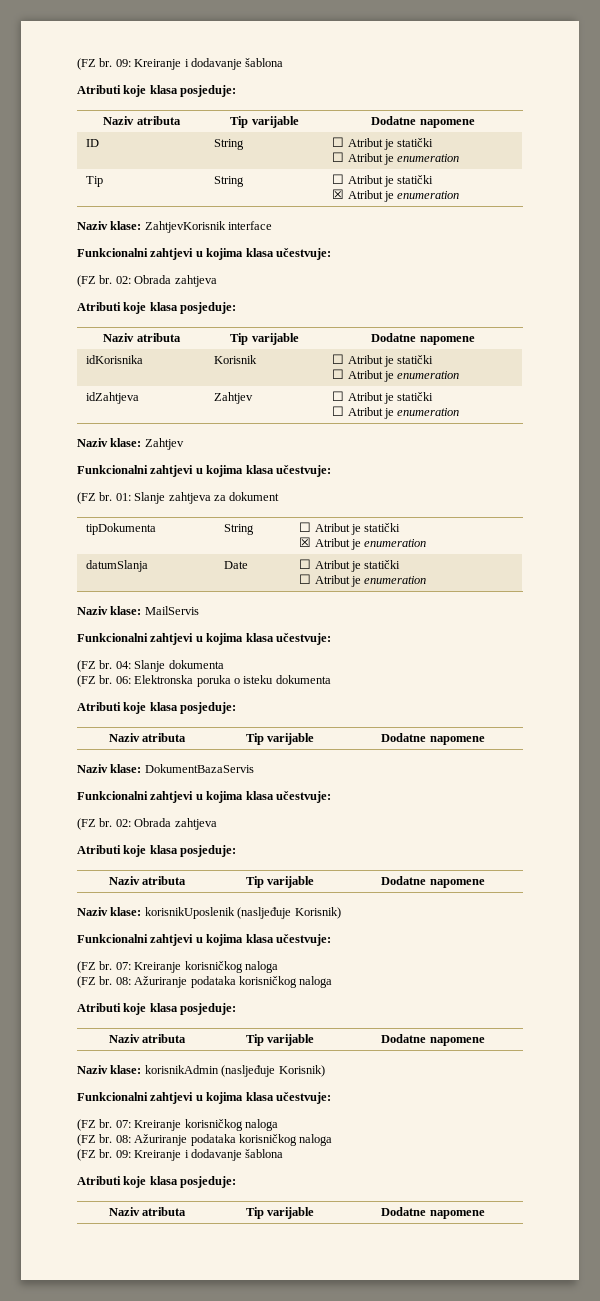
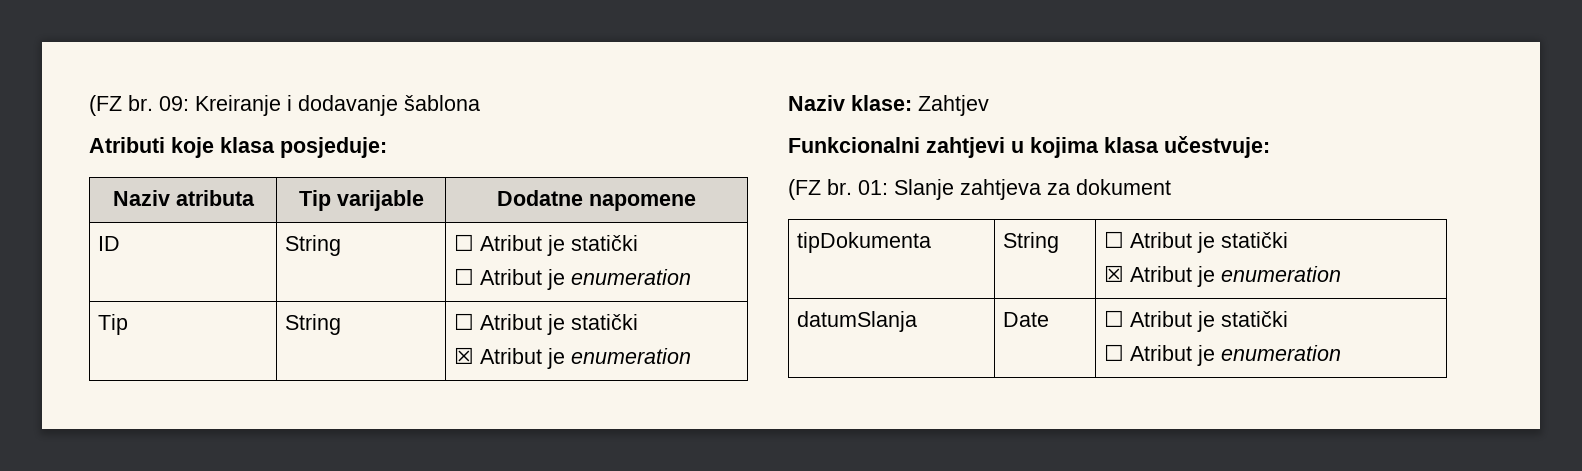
[77,221,273,233] [77,248,331,260] [77,275,217,287] [77,302,237,314] [103,333,181,342] [230,333,299,345] [371,333,475,345] [86,355,144,364] [214,355,258,364] [332,354,434,367] [332,369,460,382] [86,392,140,404] [214,392,254,404] [332,391,434,404] [332,406,460,419] // Naziv klase: ZahtjevKorisnik interface // Funkcionalni zahtjevi u kojima klasa učestvuje: // (FZ br. 02: Obrada zahtjeva // Atributi koje klasa posjeduje: // Naziv atributa | Tip varijable | Dodatne napomene // idKorisnika | Korisnik | ☐ Atribut je statički // ☐ Atribut je enumeration // idZahtjeva | Zahtjev | ☐ Atribut je statički // ☐ Atribut je enumeration -> (692, 356) none
[77,606,199,615] [77,633,331,645] [77,660,224,672] [77,675,331,687] [77,702,237,714] [108,733,187,742] [245,733,315,745] [381,733,485,745] [77,764,254,773] [77,791,331,803] [77,818,217,830] [77,845,237,857] [108,876,187,885] [245,876,315,888] [381,876,485,888] [77,907,341,919] [77,934,331,946] [77,961,278,973] [77,976,333,988] [77,1003,237,1015] [108,1034,187,1043] [245,1034,315,1046] [381,1034,485,1046] [77,1065,325,1077] [77,1092,331,1104] [77,1119,278,1131] [77,1134,333,1146] [77,1149,284,1161] [77,1176,237,1188] [108,1207,187,1216] [245,1207,315,1219] [381,1207,485,1219] // Naziv klase: MailServis // Funkcionalni zahtjevi u kojima klasa učestvuje: // (FZ br. 04: Slanje dokumenta // (FZ br. 06: Elektronska poruka o isteku dokumenta // Atributi koje klasa posjeduje: // Naziv atributa | Tip varijable | Dodatne napomene // Naziv klase: DokumentBazaServis // Funkcionalni zahtjevi u kojima klasa učestvuje: // (FZ br. 02: Obrada zahtjeva // Atributi koje klasa posjeduje: // Naziv atributa | Tip varijable | Dodatne napomene // Naziv klase: korisnikUposlenik (nasljeđuje Korisnik) // Funkcionalni zahtjevi u kojima klasa učestvuje: // (FZ br. 07: Kreiranje korisničkog naloga // (FZ br. 08: Ažuriranje podataka korisničkog naloga // Atributi koje klasa posjeduje: // Naziv atributa | Tip varijable | Dodatne napomene // Naziv klase: korisnikAdmin (nasljeđuje Korisnik) // Funkcionalni zahtjevi u kojima klasa učestvuje: // (FZ br. 07: Kreiranje korisničkog naloga // (FZ br. 08: Ažuriranje podataka korisničkog naloga // (FZ br. 09: Kreiranje i dodavanje šablona // Atributi koje klasa posjeduje: // Naziv atributa | Tip varijable | Dodatne napomene -> (1342, 353) none

